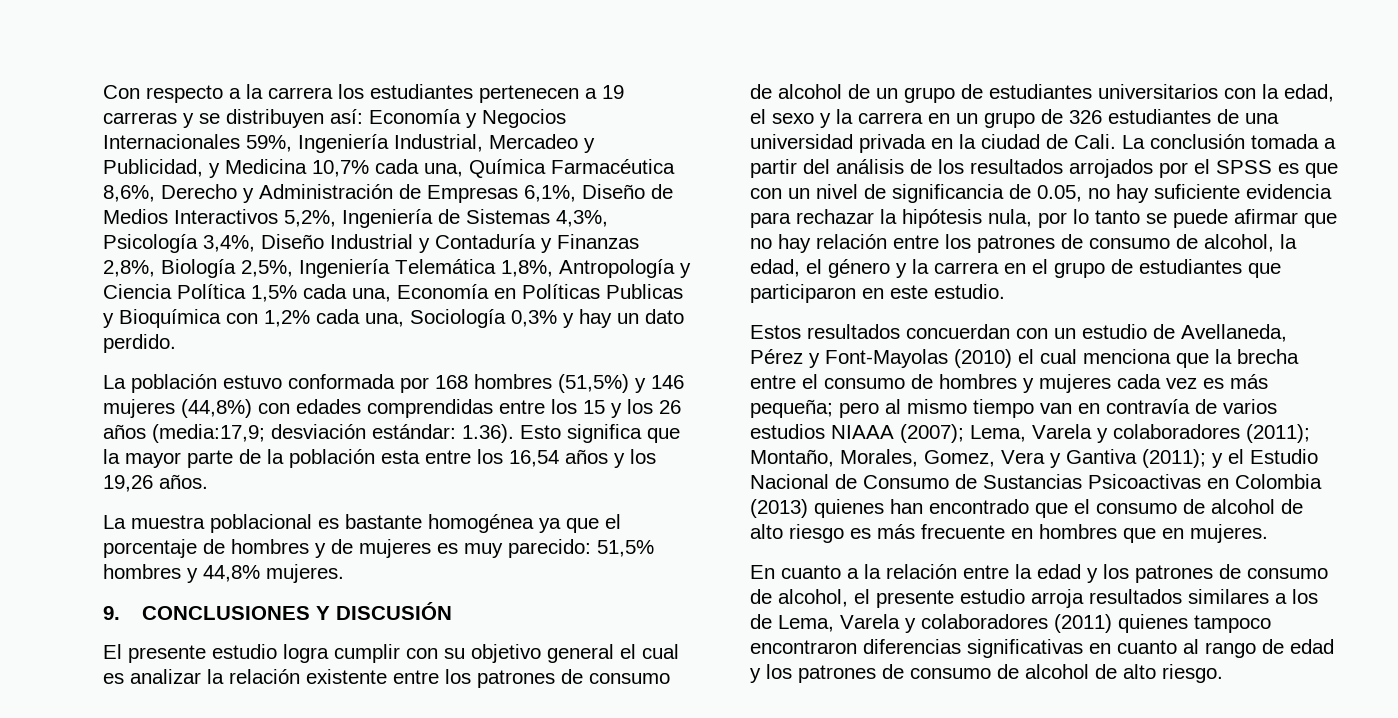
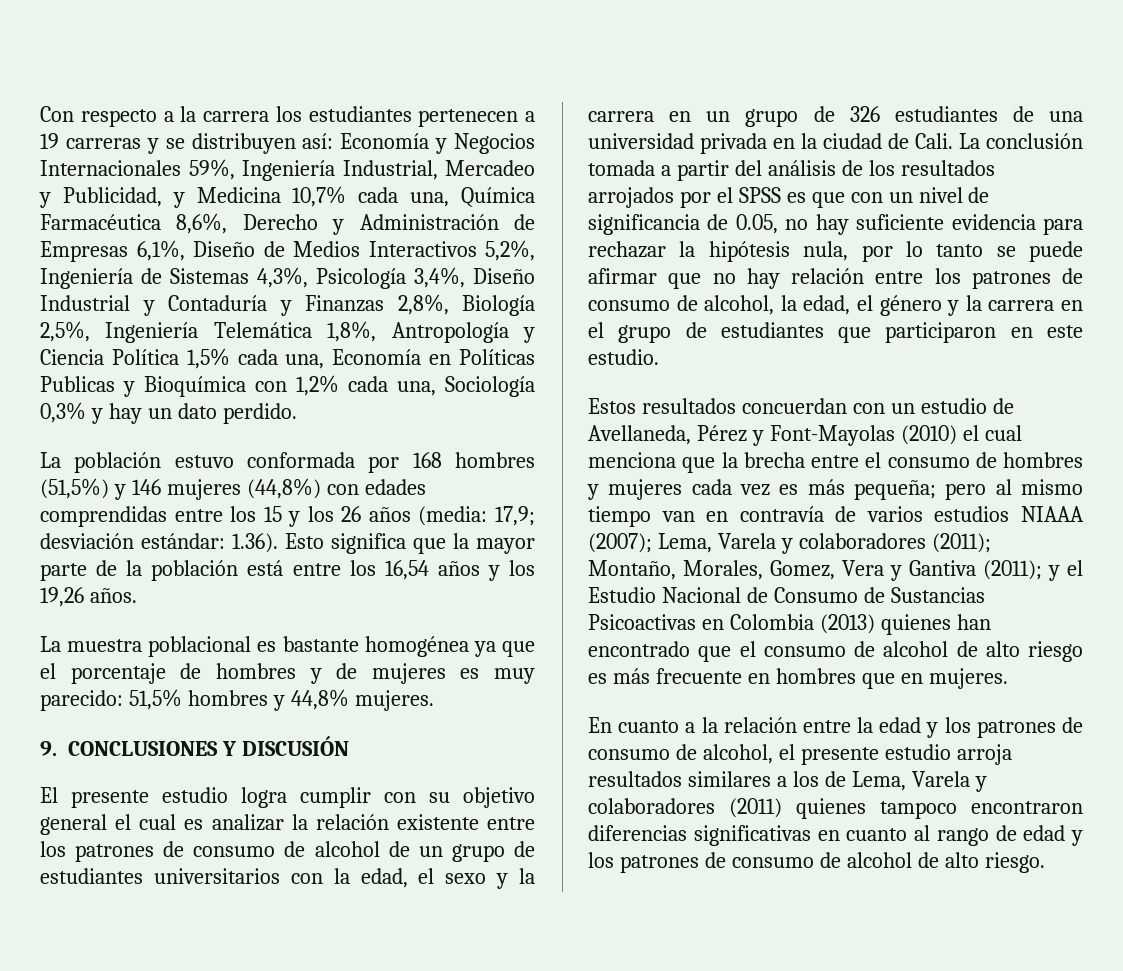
[152,424,265,443] (media:17,9; -> [418,506,535,526] (media: 17,9;
[381,450,420,464] esta -> [247,560,284,576] está

